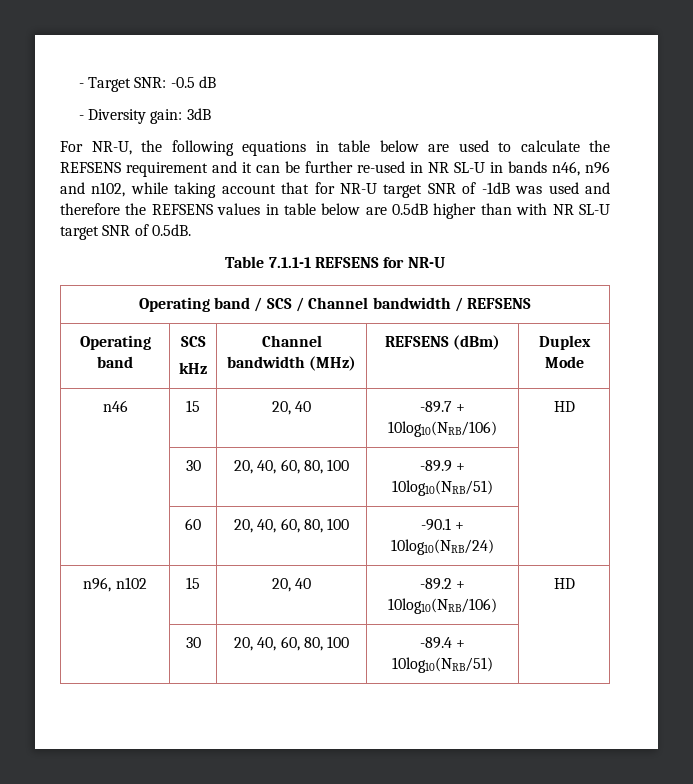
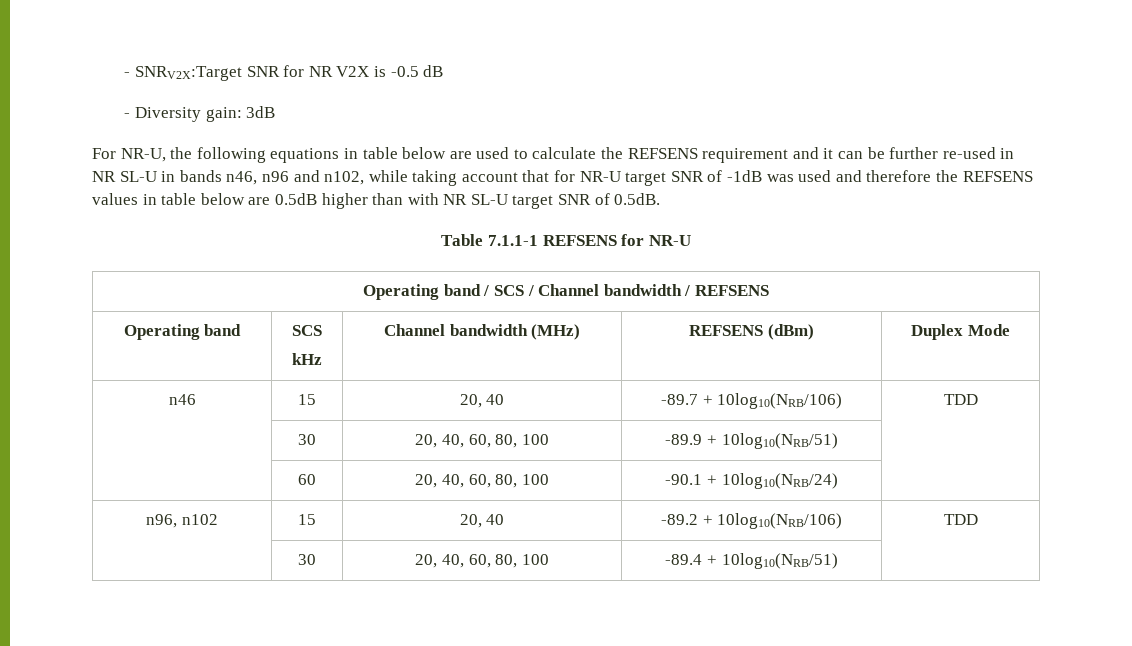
[78,77,167,92] - Target SNR: -> [124,65,386,81] - SNRV2X:Target SNR for NR V2X is
[553,401,575,412] HD -> [943,394,978,405] TDD
[553,578,575,589] HD -> [943,514,978,525] TDD

